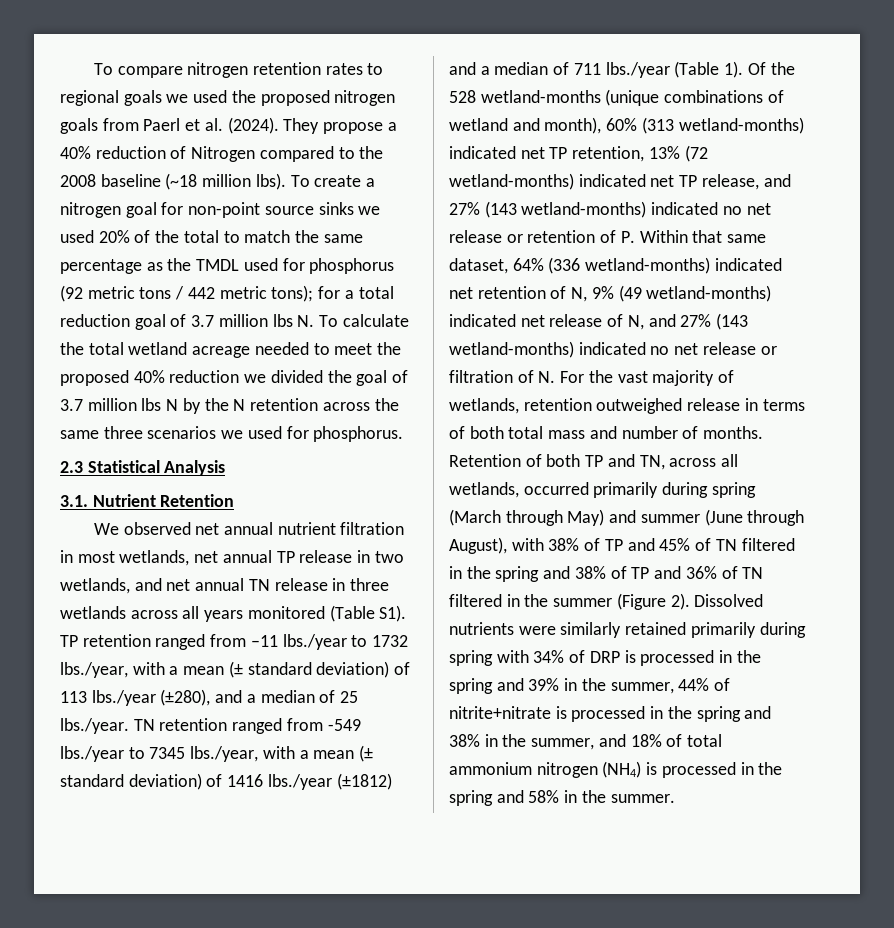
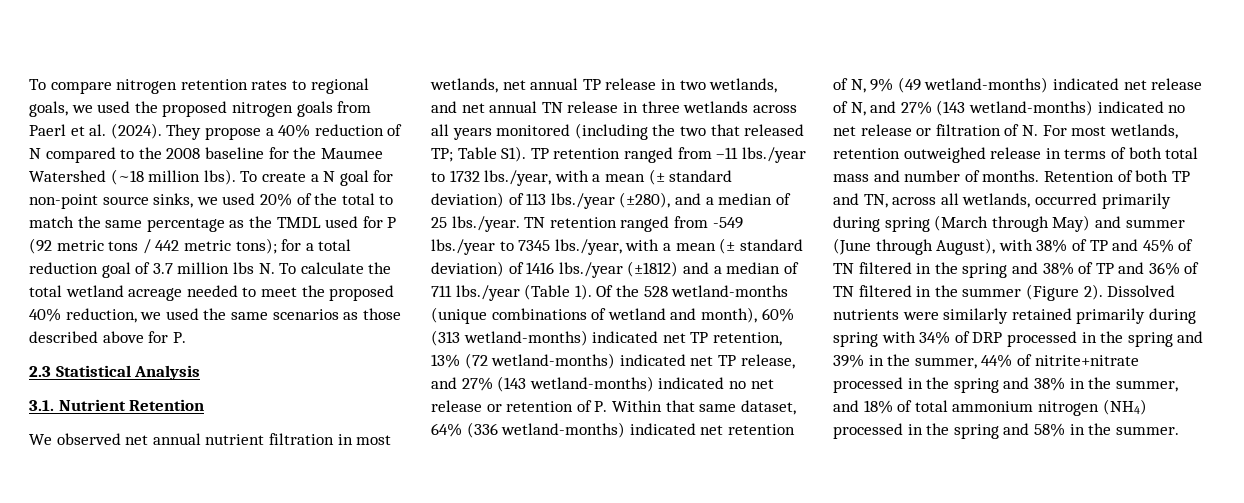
[123,90,162,106] goals -> [29,101,68,117] goals,
[191,146,256,162] Nitrogen -> [29,148,41,159] N
(161, 180) none -> [268,147,383,159] [29,170,106,182] for the Maumee Watershed
[60,202,121,218] nitrogen -> [323,171,336,182] N
[318,202,354,215] sinks -> [153,193,194,208] sinks,
[309,258,395,274] phosphorus -> [387,217,397,228] P
[169,370,409,386] [60,398,399,414] [60,426,404,442] reduction we divided the goal of 3.7 million lbs N by the N retention across the same three scenarios we used for phosphorus. -> [65,308,401,323] [29,331,186,343] reduction, we used the same scenarios as those described above for P.
[329,605,375,622] (Table -> [574,123,805,140] [431,147,497,162] (including the two that released TP; Table
[588,370,735,386] the vast majority of -> [1071,126,1107,136] most
[624,650,636,663] is -> (1003, 337) none
[555,706,567,719] is -> (1139, 360) none
[646,762,658,775] is -> (1147, 407) none

